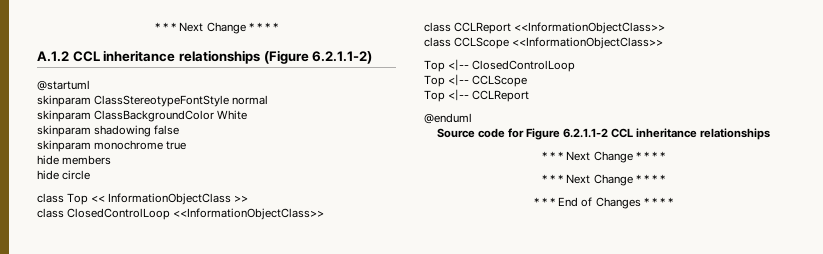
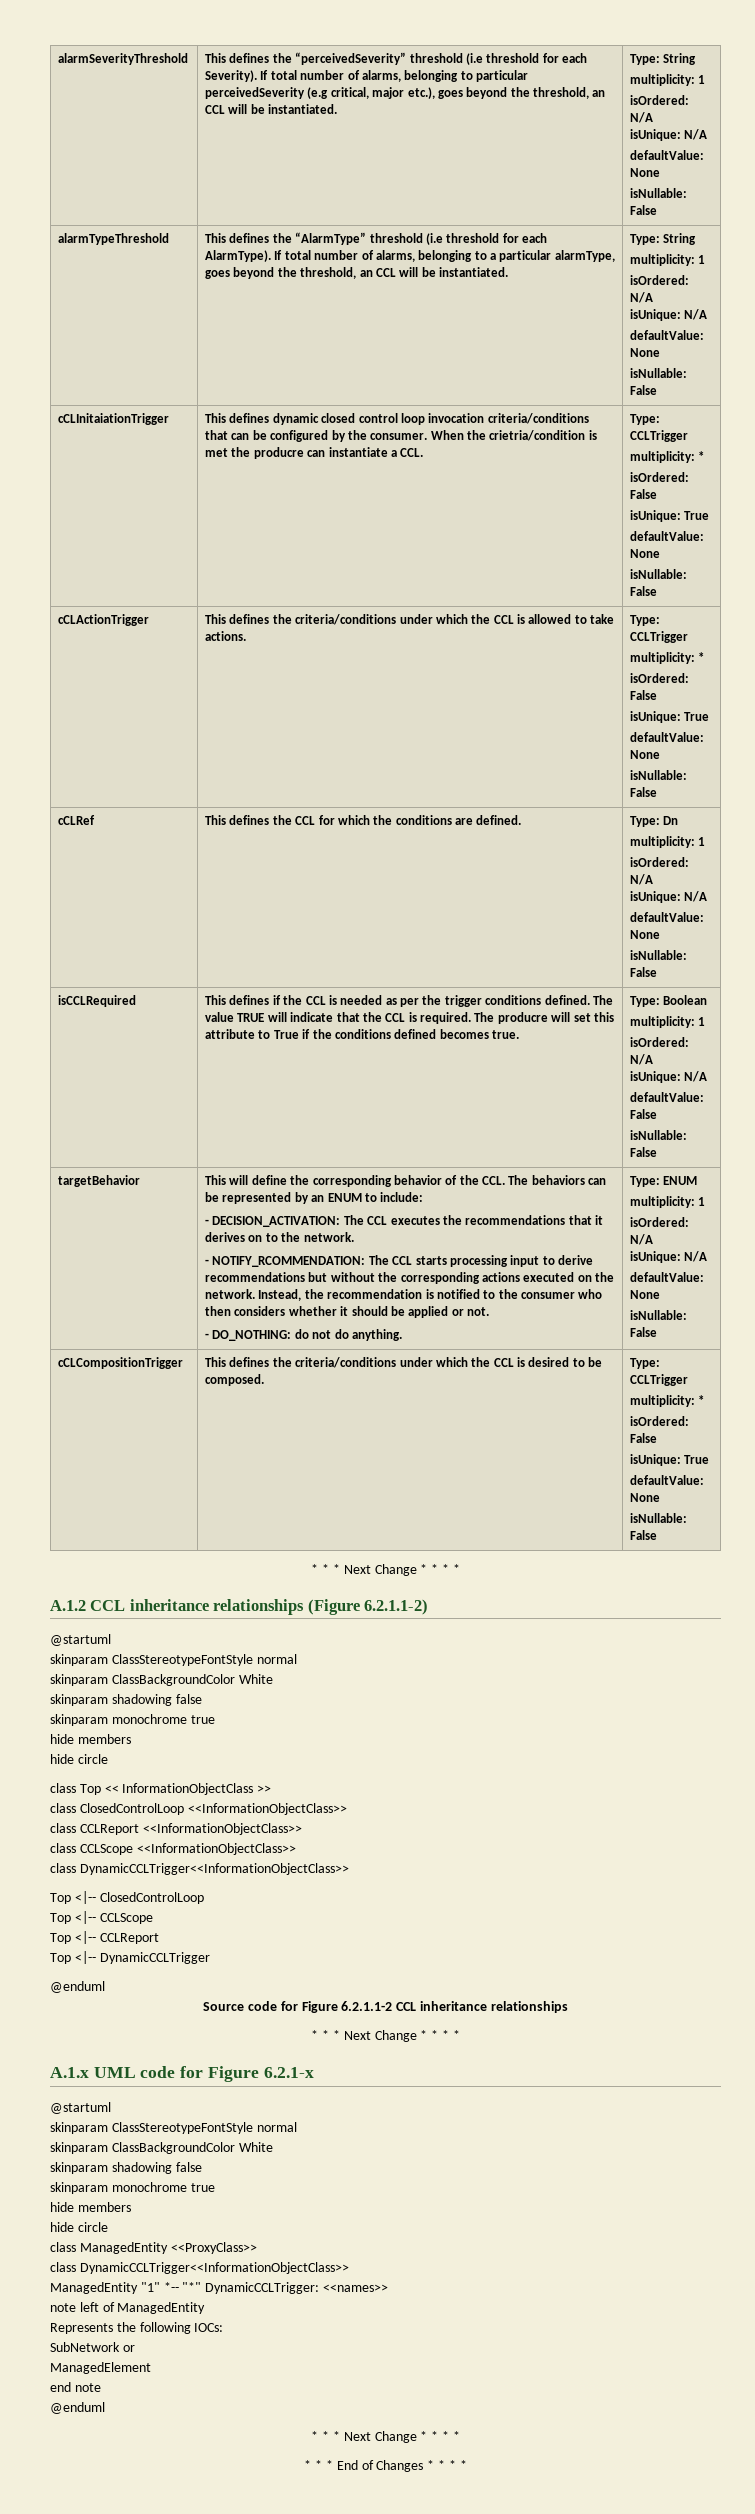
(155, 26) none -> [58,53,189,65] [205,52,588,65] [205,70,529,82] [205,87,606,99] [205,104,338,114] [630,53,697,65] [630,74,706,86] [630,95,690,105] [630,112,654,123] [630,129,708,141] [630,150,705,160] [630,168,661,177] [630,188,688,198] [630,205,658,215] [58,233,170,245] [205,232,548,245] [205,250,615,262] [205,267,509,279] [630,233,697,245] [630,254,706,266] [630,275,690,285] [630,292,654,303] [630,309,708,321] [630,330,705,340] [630,348,661,357] [630,368,688,378] [630,385,658,395] [58,413,170,425] [205,413,589,425] [205,430,597,442] [205,447,424,459] [630,414,661,425] [630,430,689,442] [630,451,705,463] [630,472,690,482] [630,489,658,499] [630,510,710,522] [630,531,705,541] [630,549,661,558] [630,569,688,579] [630,586,658,596] [58,614,150,626] [205,614,615,625] [205,631,247,641] [630,615,661,626] [630,631,689,643] [630,652,705,664] [630,673,690,683] [630,690,658,700] [630,711,710,723] [630,732,705,742] [630,750,661,759] [630,770,688,780] [630,787,658,797] [58,815,96,825] [205,815,522,825] [630,816,679,827] [630,836,706,848] [630,857,690,867] [630,874,654,885] [630,891,708,903] [630,912,705,922] [630,930,661,939] [630,950,688,960] [630,967,658,977] [58,995,137,1007] [205,995,613,1007] [205,1012,614,1024] [205,1029,520,1039] [630,995,708,1007] [630,1016,706,1028] [630,1037,690,1047] [630,1054,654,1065] [630,1071,708,1083] [630,1092,705,1102] [630,1109,658,1119] [630,1130,688,1140] [630,1147,658,1157] [58,1175,141,1187] [205,1175,607,1187] [205,1192,424,1204] [205,1215,604,1227] [205,1232,354,1242] [205,1255,594,1267] [205,1272,615,1284] [205,1289,603,1301] [205,1306,490,1318] [205,1329,402,1341] [630,1176,698,1187] [630,1196,706,1208] [630,1217,690,1227] [630,1234,654,1245] [630,1251,708,1263] [630,1272,705,1282] [630,1290,661,1299] [630,1310,688,1320] [630,1327,658,1337] [58,1357,184,1369] [205,1357,603,1368] [205,1374,265,1386] [630,1358,661,1369] [630,1374,689,1386] [630,1395,705,1407] [630,1416,690,1426] [630,1433,658,1443] [630,1454,710,1466] [630,1475,705,1485] [630,1493,661,1502] [630,1513,688,1523] [630,1530,658,1540] alarmSeverityThreshold | This defines the “perceivedSeverity” threshold (i.e threshold for each Severity). If total number of alarms, belonging to particular perceivedSeverity (e.g critical, major etc.), goes beyond the threshold, an CCL will be instantiated. | Type: String // multiplicity: 1 // isOrdered: N/A // isUnique: N/A // defaultValue: None // isNullable: False // alarmTypeThreshold | This defines the “AlarmType” threshold (i.e threshold for each AlarmType). If total number of alarms, belonging to a particular alarmType, goes beyond the threshold, an CCL will be instantiated. | Type: String // multiplicity: 1 // isOrdered: N/A // isUnique: N/A // defaultValue: None // isNullable: False // cCLInitaiationTrigger | This defines dynamic closed control loop invocation criteria/conditions that can be configured by the consumer. When the crietria/condition is met the producre can instantiate a CCL. | Type: CCLTrigger // multiplicity: * // isOrdered: False // isUnique: True // defaultValue: None // isNullable: False // cCLActionTrigger | This defines the criteria/conditions under which the CCL is allowed to take actions. | Type: CCLTrigger // multiplicity: * // isOrdered: False // isUnique: True // defaultValue: None // isNullable: False // cCLRef | This defines the CCL for which the conditions are defined. | Type: Dn // multiplicity: 1 // isOrdered: N/A // isUnique: N/A // defaultValue: None // isNullable: False // isCCLRequired | This defines if the CCL is needed as per the trigger conditions defined. The value TRUE will indicate that the CCL is required. The producre will set this attribute to True if the conditions defined becomes true. | Type: Boolean // multiplicity: 1 // isOrdered: N/A // isUnique: N/A // defaultValue: False // isNullable: False // targetBehavior | This will define the corresponding behavior of the CCL. The behaviors can be represented by an ENUM to include: // - DECISION_ACTIVATION: The CCL executes the recommendations that it derives on to the network. // - NOTIFY_RCOMMENDATION: The CCL starts processing input to derive recommendations but without the corresponding actions executed on the network. Instead, the recommendation is notified to the consumer who then considers whether it should be applied or not. // - DO_NOTHING: do not do anything. | Type: ENUM // multiplicity: 1 // isOrdered: N/A // isUnique: N/A // defaultValue: None // isNullable: False // cCLCompositionTrigger | This defines the criteria/conditions under which the CCL is desired to be composed. | Type: CCLTrigger // multiplicity: * // isOrdered: False // isUnique: True // defaultValue: None // isNullable: False //
(664, 43) none -> [50,1863,349,1875] // class DynamicCCLTrigger<<InformationObjectClass>>
(530, 96) none -> [50,1951,210,1964] // Top <|-- DynamicCCLTrigger
(665, 155) none -> [50,2066,314,2082] [50,2102,111,2114] [50,2122,297,2134] [50,2142,273,2154] [50,2162,202,2174] [50,2182,215,2194] [50,2202,131,2212] [50,2222,108,2232] [50,2242,257,2254] [50,2262,349,2274] [50,2282,388,2294] [50,2302,206,2314] [50,2322,224,2334] [50,2342,135,2352] [50,2362,151,2374] [50,2382,101,2392] [50,2402,105,2414] // A.1.x UML code for Figure 6.2.1-x // @startuml // skinparam ClassStereotypeFontStyle normal // skinparam ClassBackgroundColor White // skinparam shadowing false // skinparam monochrome true // hide members // hide circle // class ManagedEntity <<ProxyClass>> // class DynamicCCLTrigger<<InformationObjectClass>> // ManagedEntity "1" *-- "*" DynamicCCLTrigger: <<names>> // note left of ManagedEntity // Represents the following IOCs: // SubNetwork or // ManagedElement // end note // @enduml

